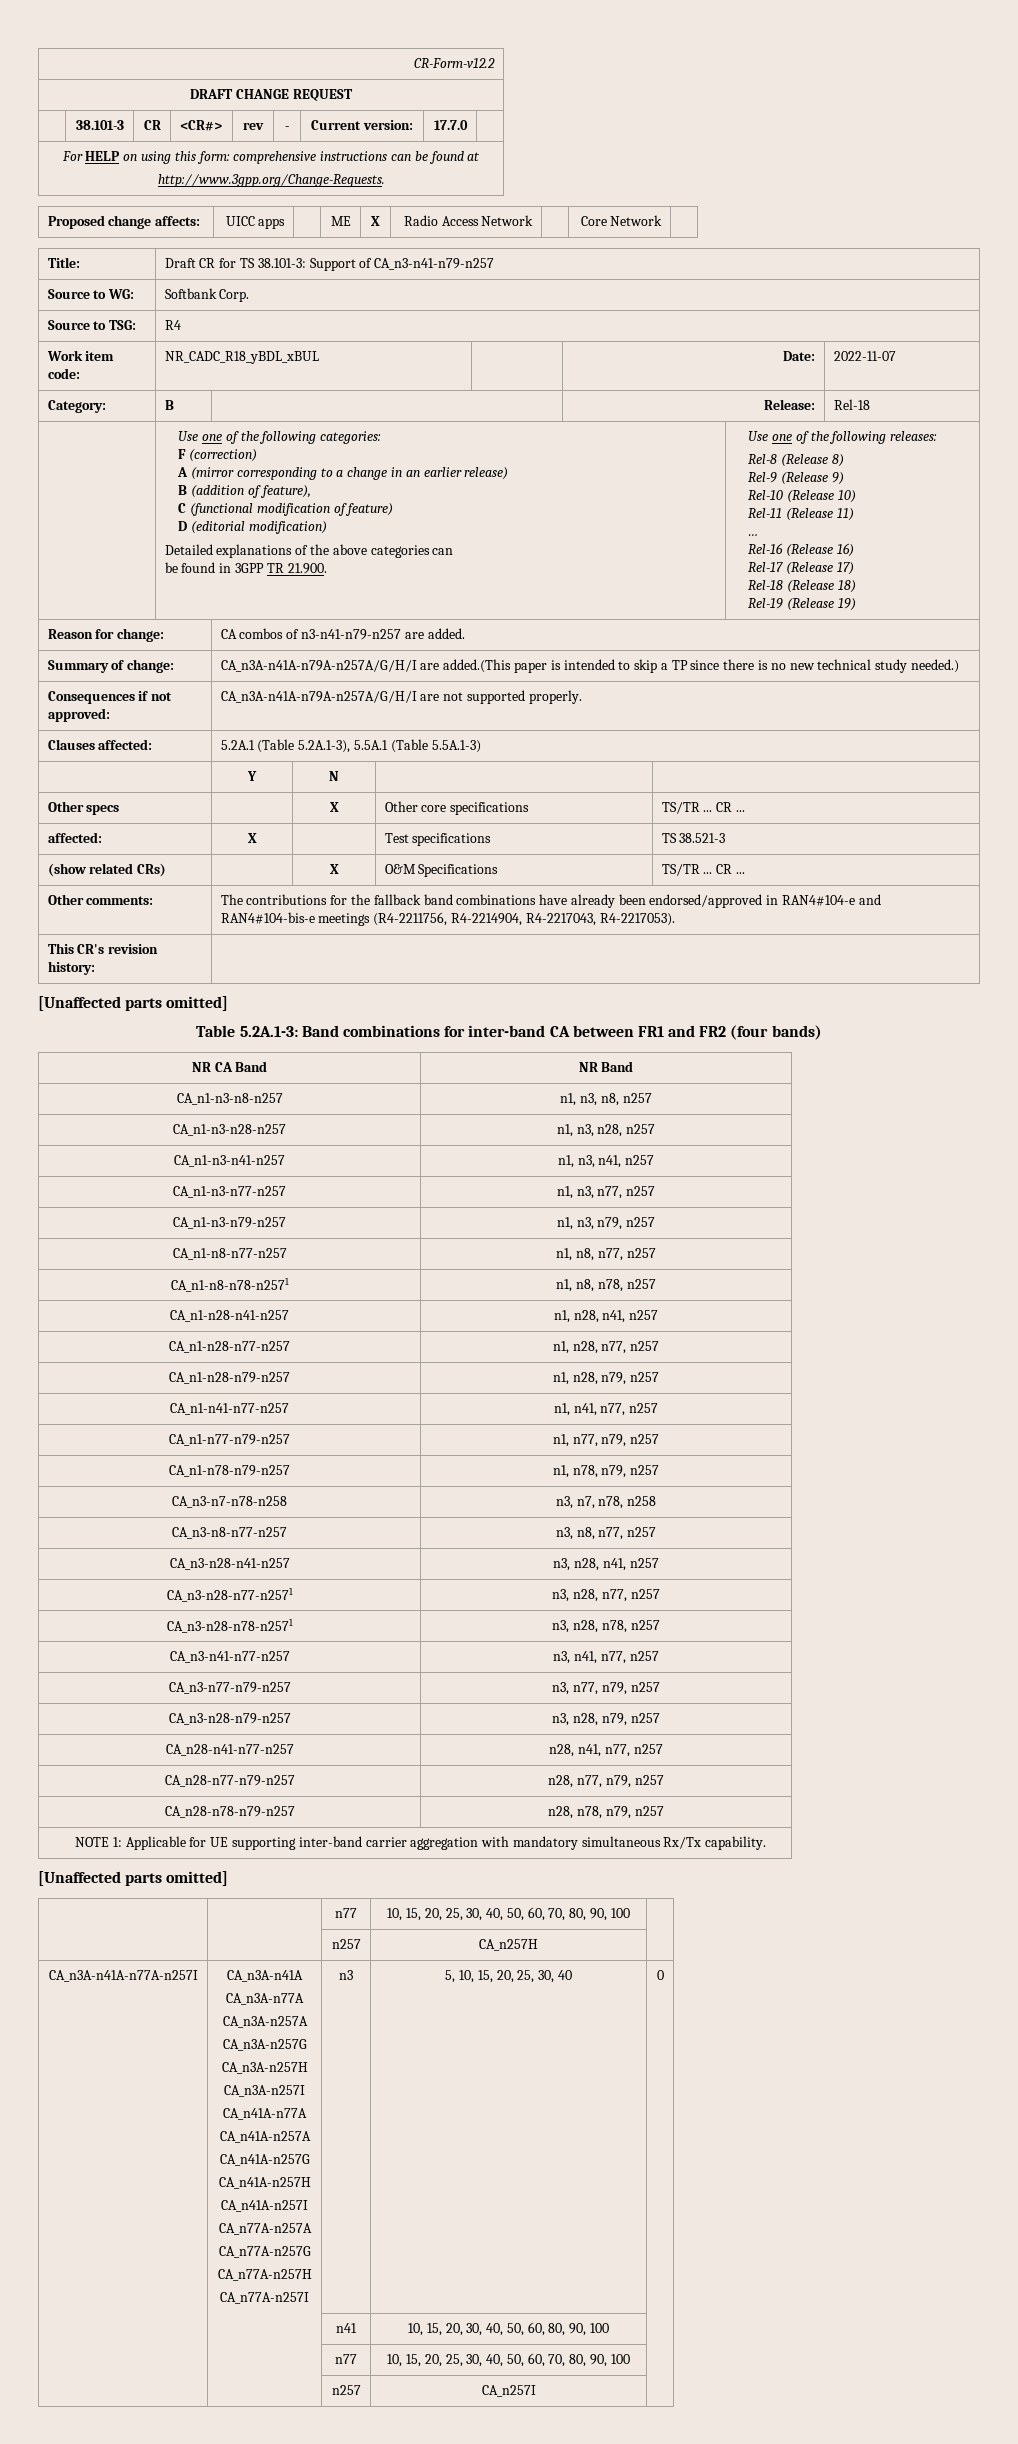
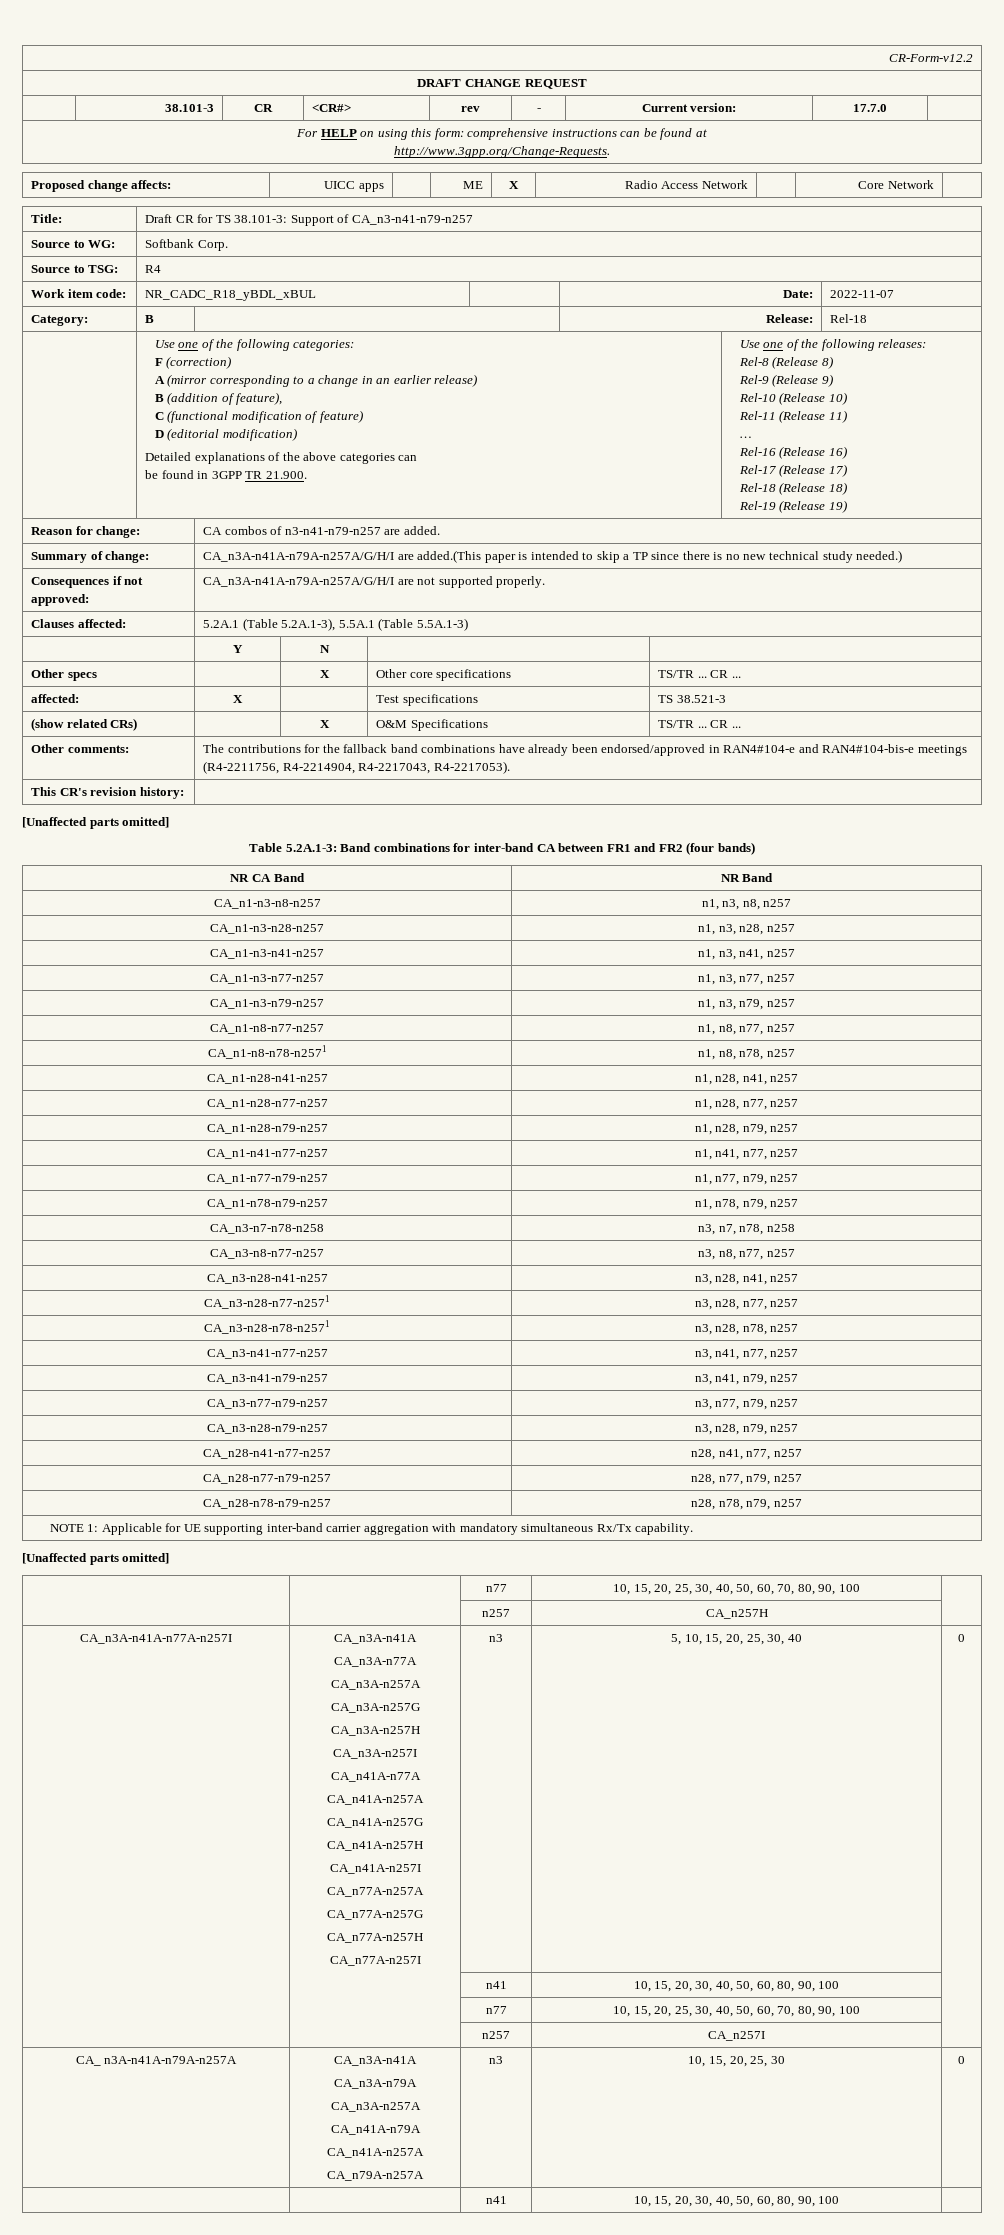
(659, 1656) none -> [206,1374,328,1384] [694,1374,799,1385] // CA_n3-n41-n79-n257 | n3, n41, n79, n257
(536, 2391) none -> [75,2056,238,2066] [334,2056,417,2066] [334,2079,417,2089] [330,2102,421,2112] [330,2125,421,2135] [327,2148,424,2158] [327,2171,424,2181] [489,2056,503,2064] [688,2056,785,2067] [958,2056,965,2064] [485,2196,507,2204] [633,2196,840,2207] // CA_ n3A-n41A-n79A-n257A | CA_n3A-n41A // CA_n3A-n79A // CA_n3A-n257A // CA_n41A-n79A // CA_n41A-n257A // CA_n79A-n257A | n3 | 10, 15, 20, 25, 30 | 0 // | | n41 | 10, 15, 20, 30, 40, 50, 60, 80, 90, 100 |

